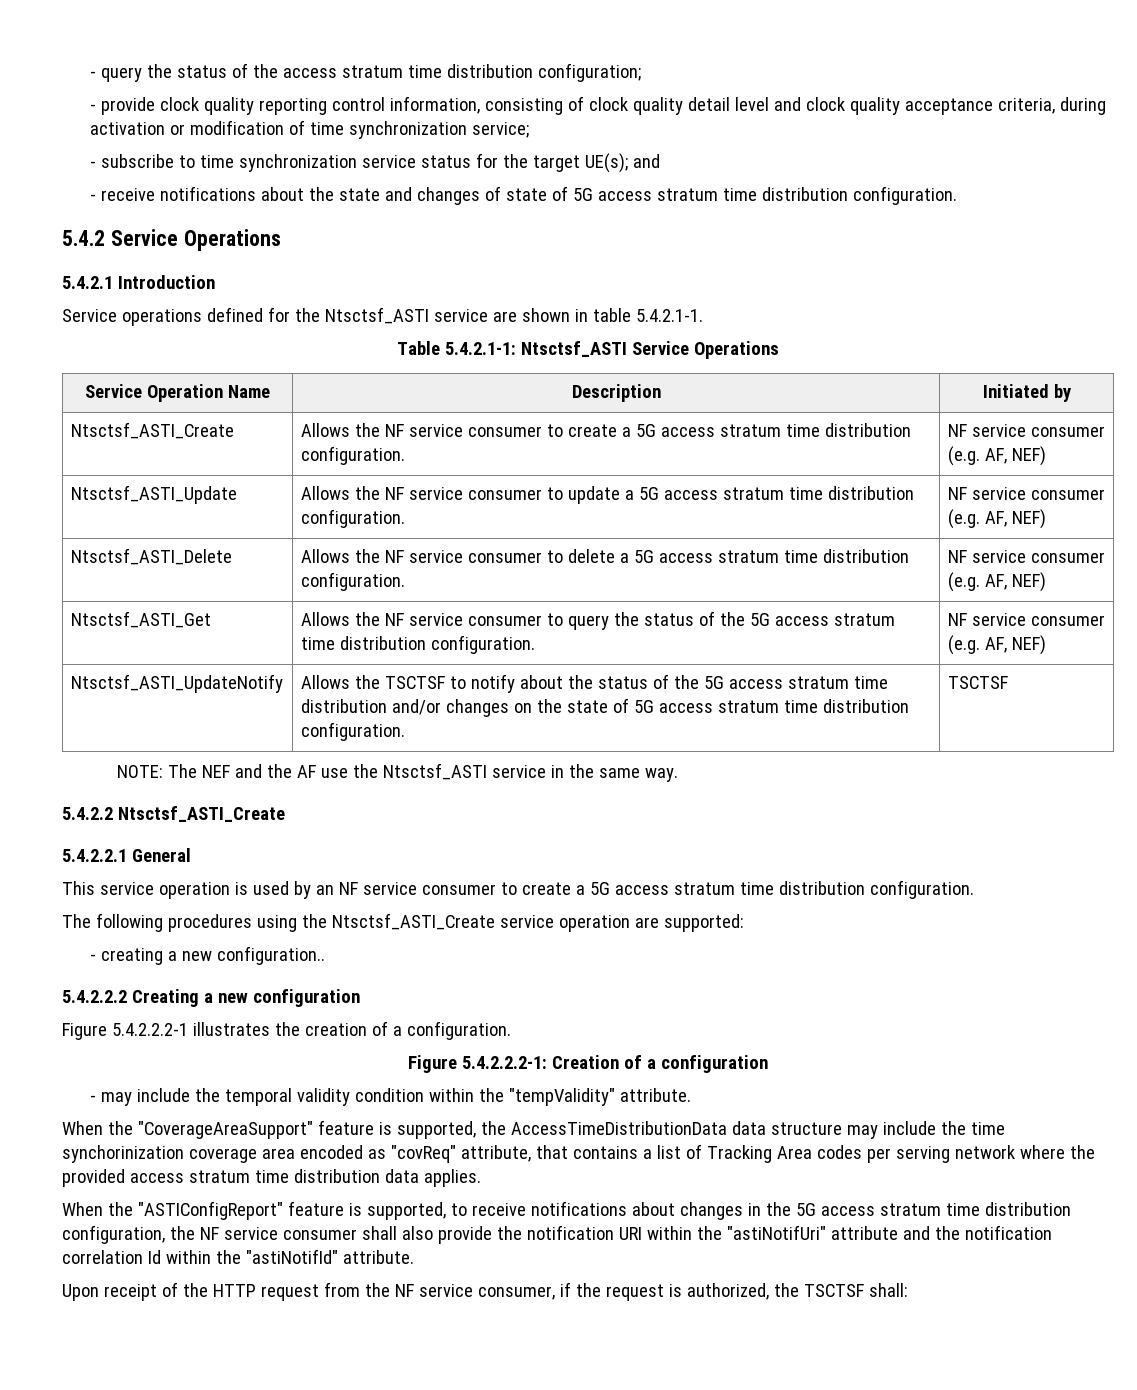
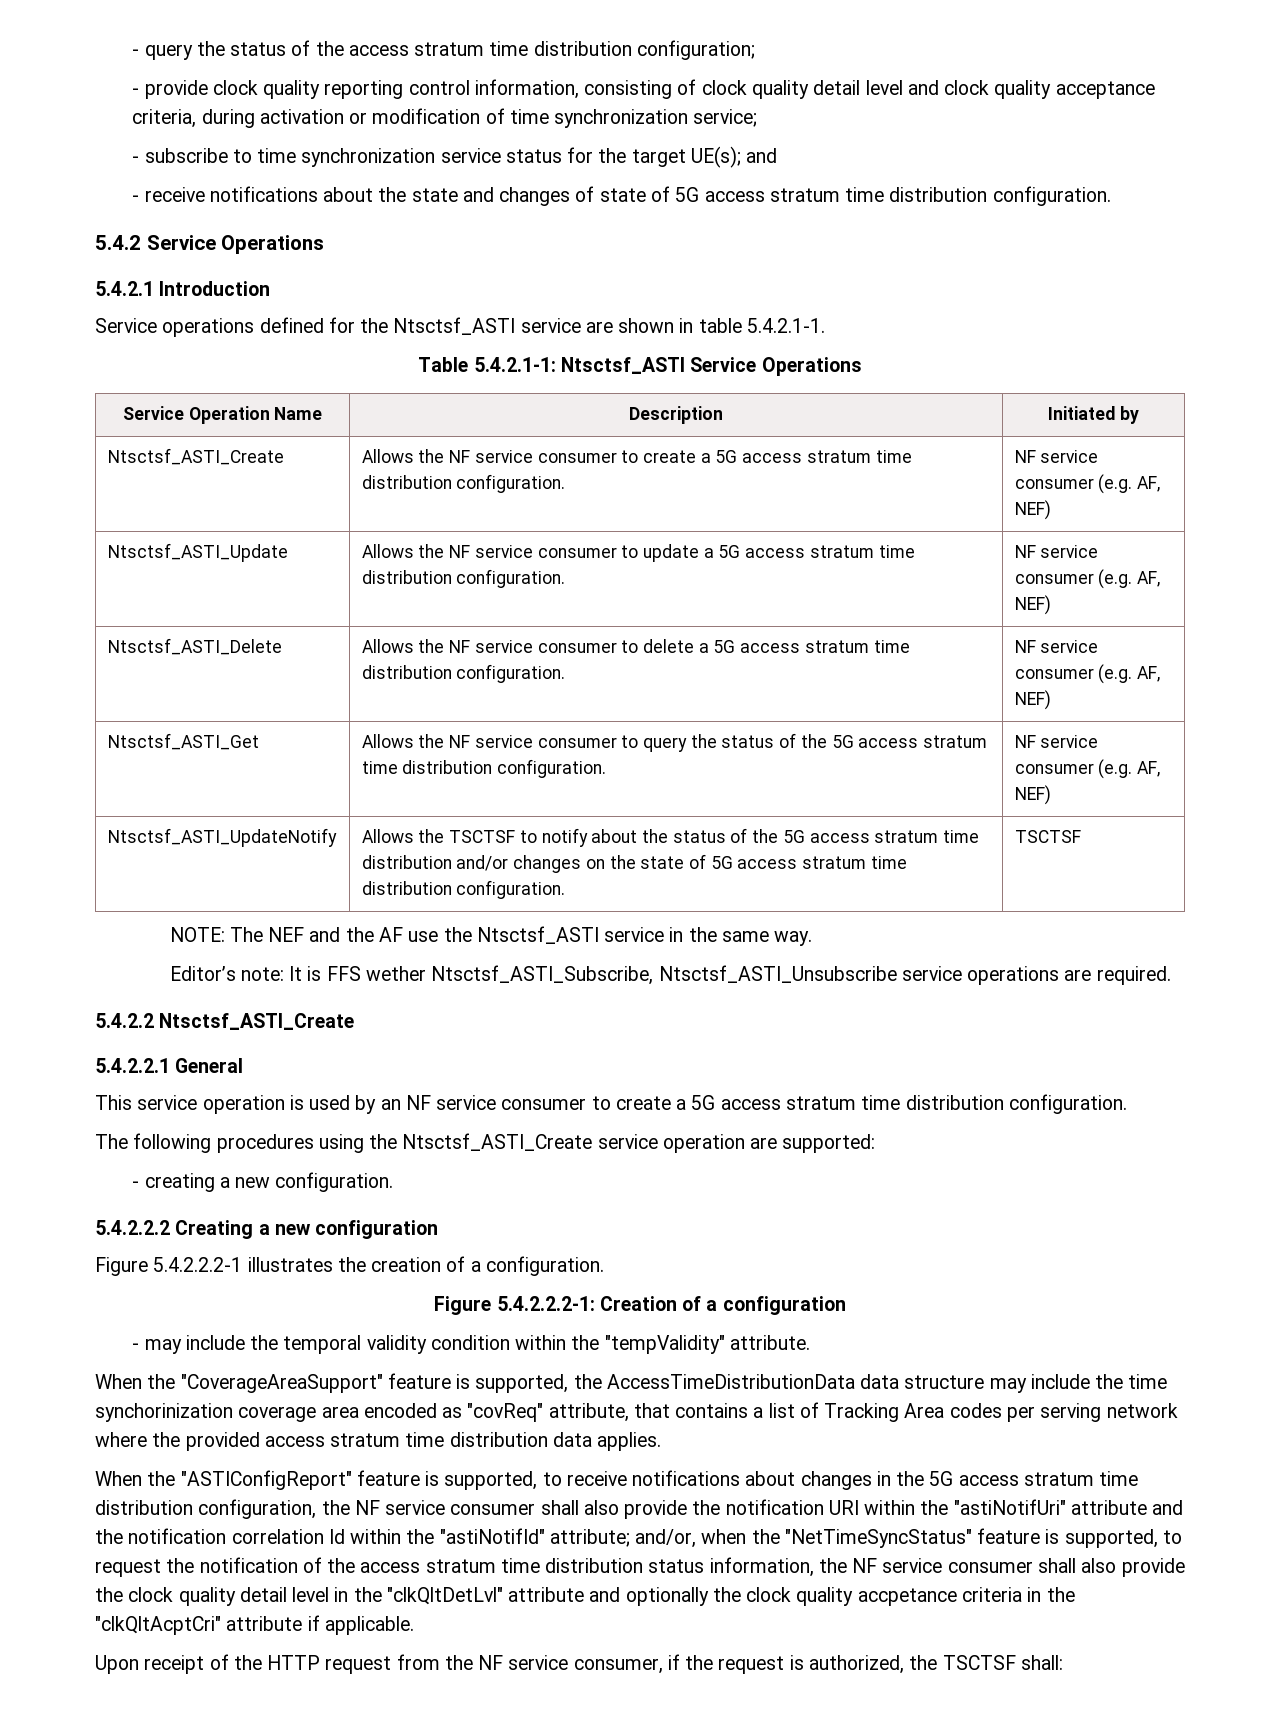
(679, 775) none -> [169,965,1171,985] // Editor’s note: It is FFS wether Ntsctsf_ASTI_Subscribe, Ntsctsf_ASTI_Unsubscribe service operations are required.
[216,946,325,965] configuration.. -> [275,1172,394,1192] configuration.
[342,1250,414,1264] attribute. -> [549,1528,1182,1548] [95,1557,1185,1577] [95,1587,1075,1606] [95,1615,414,1635] attribute; and/or, when the "NetTimeSyncStatus" feature is supported, to request the notification of the access stratum time distribution status information, the NF service consumer shall also provide the clock quality detail level in the "clkQltDetLvl" attribute and optionally the clock quality accpetance criteria in the "clkQltAcptCri" attribute if applicable.

